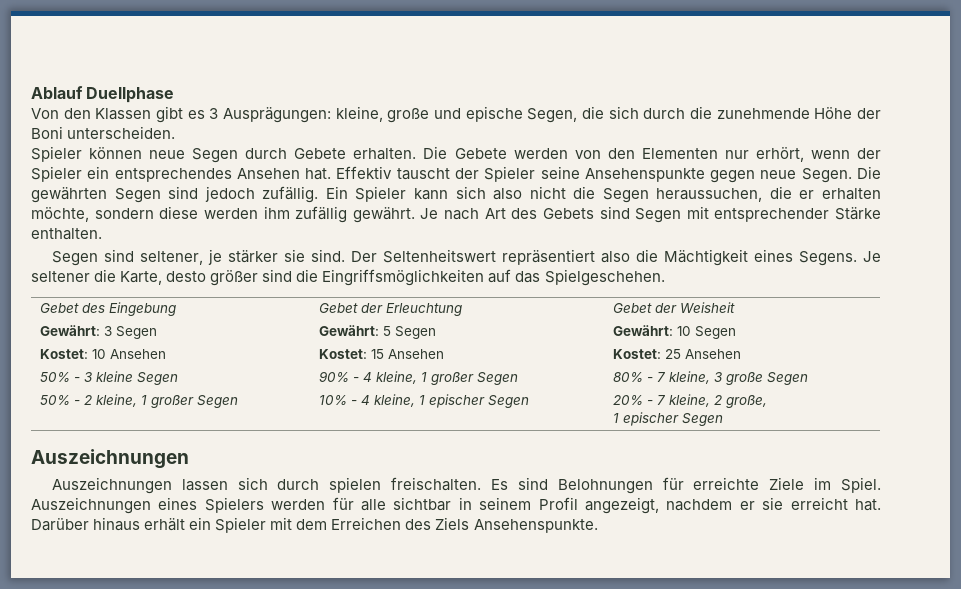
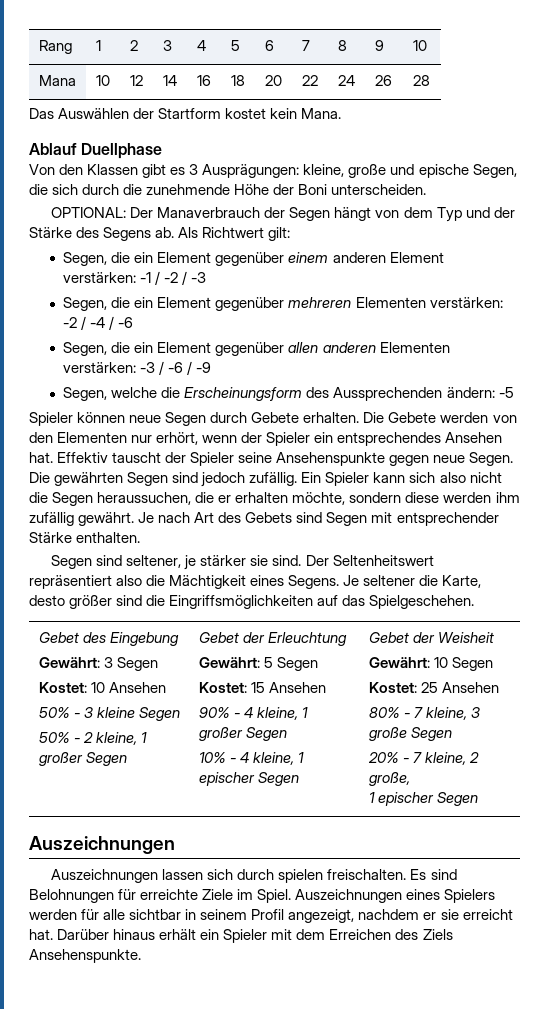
(31, 92) none -> [38,40,72,54] [95,40,101,51] [129,40,138,51] [162,40,172,51] [196,40,206,51] [230,40,240,51] [264,40,274,51] [301,40,310,51] [337,40,347,51] [374,40,384,51] [412,40,427,51] [38,75,76,86] [95,75,110,86] [129,75,143,86] [162,75,177,86] [196,75,211,86] [230,75,245,86] [264,75,282,86] [301,75,318,86] [337,75,355,86] [374,75,392,86] [412,75,430,86] [29,108,342,119] Rang | 1 | 2 | 3 | 4 | 5 | 6 | 7 | 8 | 9 | 10 // Mana | 10 | 12 | 14 | 16 | 18 | 20 | 22 | 24 | 26 | 28 // Das Auswählen der Startform kostet kein Mana. //
(176, 132) none -> [51,207,515,222] [29,227,291,241] [63,252,444,266] [63,271,207,285] [63,297,503,311] [63,316,134,330] [63,342,450,356] [63,361,212,375] [63,387,514,401] // OPTIONAL: Der Manaverbrauch der Segen hängt von dem Typ und der Stärke des Segens ab. Als Richtwert gilt: // Segen, die ein Element gegenüber einem anderen Element verstärken: -1 / -2 / -3 // Segen, die ein Element gegenüber mehreren Elementen verstärken: -2 / -4 / -6 // Segen, die ein Element gegenüber allen anderen Elementen verstärken: -3 / -6 / -9 // Segen, welche die Erscheinungsform des Aussprechenden ändern: -5

